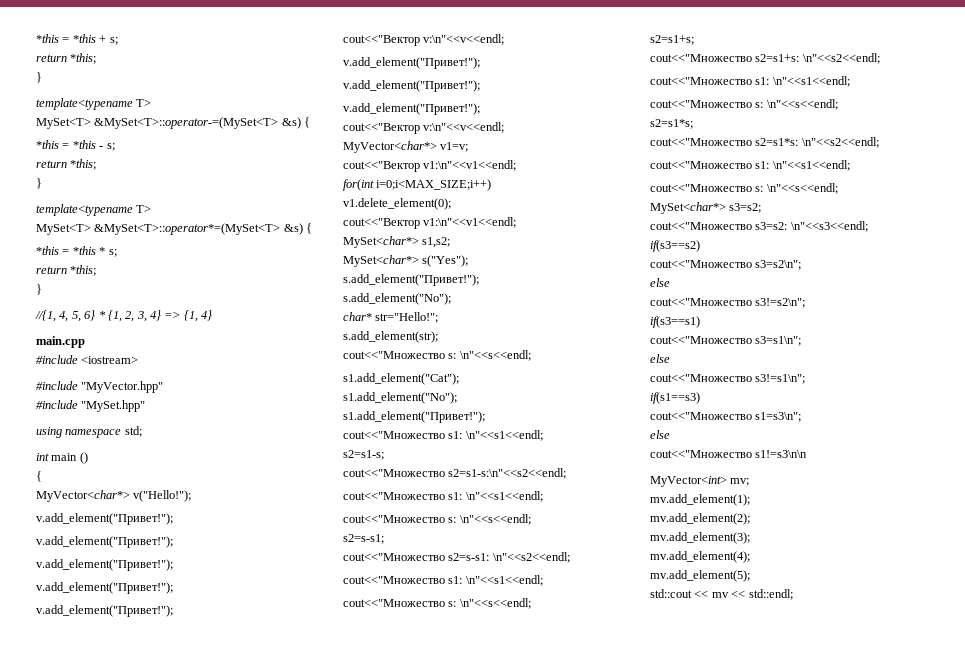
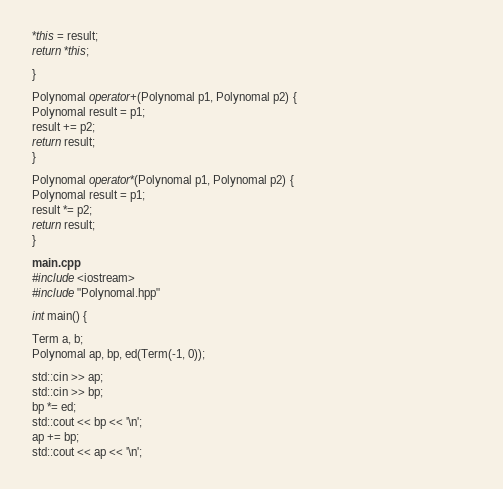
[36,34,118,45] [36,53,97,64] [36,72,42,83] [36,98,152,110] [36,117,311,129] [36,140,115,151] [36,159,97,170] [36,178,42,189] [36,204,152,216] [36,223,313,235] [36,246,117,257] [36,265,97,276] [36,284,42,295] [35,310,213,322] [36,336,85,348] [36,355,139,364] [36,381,164,393] [36,400,146,412] [36,426,142,438] *this = *this + s; // return *this; // } // template<typename T> // MySet<T> &MySet<T>::operator-=(MySet<T> &s) { // *this = *this - s; // return *this; // } // template<typename T> // MySet<T> &MySet<T>::operator*=(MySet<T> &s) { // *this = *this * s; // return *this; // } // //{1, 4, 5, 6} * {1, 2, 3, 4} => {1, 4} // main.cpp // #include <iostream> // #include "MyVector.hpp" // #include "MySet.hpp" // using namespace std; -> [32,31,99,42] [32,46,90,57] [32,69,36,81] [32,92,297,104] [32,107,146,119] [32,122,96,134] [32,137,96,148] [32,152,36,164] [32,175,294,187] [32,190,146,202] [32,205,93,217] [32,220,96,231] [32,235,36,247] [32,258,81,270] [32,273,136,282] [32,288,161,300] *this = result; // return *this; // } // Polynomal operator+(Polynomal p1, Polynomal p2) { // Polynomal result = p1; // result += p2; // return result; // } // Polynomal operator*(Polynomal p1, Polynomal p2) { // Polynomal result = p1; // result *= p2; // return result; // } // main.cpp // #include <iostream> // #include "Polynomal.hpp"
[51,452,88,464] [36,471,42,482] [36,490,192,502] [36,513,173,525] [36,536,173,548] [36,559,173,571] [36,582,173,594] [36,605,173,617] [343,34,505,46] [343,57,480,69] [343,80,480,92] [343,103,480,115] [343,122,505,134] [343,141,469,153] [343,160,517,172] [343,179,492,191] [343,198,451,210] [343,217,517,229] [343,236,451,248] [343,255,469,267] [343,274,479,286] [343,293,451,305] [343,312,439,323] [343,331,438,343] [343,350,531,361] [343,373,459,385] [343,392,457,404] [343,411,485,423] [343,430,543,441] [343,450,384,460] [343,468,567,479] [343,491,543,502] [343,514,531,525] [343,534,384,544] [343,552,570,563] [343,575,543,586] [343,598,531,609] [650,35,694,45] [650,53,880,64] [650,76,850,87] [650,99,838,110] [650,119,693,129] [650,137,879,148] [650,160,850,171] [650,183,838,194] [650,202,762,214] [650,221,868,232] [650,240,700,252] [650,260,802,270] [650,278,670,287] [650,298,806,308] [650,316,700,328] [650,336,802,346] [650,354,670,363] [650,374,806,384] [650,392,700,404] [650,412,802,422] [650,430,670,439] [650,450,808,458] [650,476,750,487] [650,494,750,506] [650,513,750,525] [650,532,750,544] [650,551,750,563] [650,570,750,582] [650,589,793,600] main () // { // MyVector<char*> v("Hello!"); // v.add_element("Привет!"); // v.add_element("Привет!"); // v.add_element("Привет!"); // v.add_element("Привет!"); // v.add_element("Привет!"); // cout<<"Вектор v:\n"<<v<<endl; // v.add_element("Привет!"); // v.add_element("Привет!"); // v.add_element("Привет!"); // cout<<"Вектор v:\n"<<v<<endl; // MyVector<char*> v1=v; // cout<<"Вектор v1:\n"<<v1<<endl; // for(int i=0;i<MAX_SIZE;i++) // v1.delete_element(0); // cout<<"Вектор v1:\n"<<v1<<endl; // MySet<char*> s1,s2; // MySet<char*> s("Yes"); // s.add_element("Привет!"); // s.add_element("No"); // char* str="Hello!"; // s.add_element(str); // cout<<"Множество s: \n"<<s<<endl; // s1.add_element("Cat"); // s1.add_element("No"); // s1.add_element("Привет!"); // cout<<"Множество s1: \n"<<s1<<endl; // s2=s1-s; // cout<<"Множество s2=s1-s:\n"<<s2<<endl; // cout<<"Множество s1: \n"<<s1<<endl; // cout<<"Множество s: \n"<<s<<endl; // s2=s-s1; // cout<<"Множество s2=s-s1: \n"<<s2<<endl; // cout<<"Множество s1: \n"<<s1<<endl; // cout<<"Множество s: \n"<<s<<endl; // s2=s1+s; // cout<<"Множество s2=s1+s: \n"<<s2<<endl; // cout<<"Множество s1: \n"<<s1<<endl; // cout<<"Множество s: \n"<<s<<endl; // s2=s1*s; // cout<<"Множество s2=s1*s: \n"<<s2<<endl; // cout<<"Множество s1: \n"<<s1<<endl; // cout<<"Множество s: \n"<<s<<endl; // MySet<char*> s3=s2; // cout<<"Множество s3=s2: \n"<<s3<<endl; // if(s3==s2) // cout<<"Множество s3=s2\n"; // else // cout<<"Множество s3!=s2\n"; // if(s3==s1) // cout<<"Множество s3=s1\n"; // else // cout<<"Множество s3!=s1\n"; // if(s1==s3) // cout<<"Множество s1=s3\n"; // else // cout<<"Множество s1!=s3\n\n // MyVector<int> mv; // mv.add_element(1); // mv.add_element(2); // mv.add_element(3); // mv.add_element(4); // mv.add_element(5); // std::cout << mv << std::endl; -> [47,311,88,323] [32,334,84,345] [32,349,206,361] [32,372,104,384] [32,387,104,399] [32,402,77,414] [32,417,143,429] [32,432,80,444] [32,447,143,459] main() { // Term a, b; // Polynomal ap, bp, ed(Term(-1, 0)); // std::cin >> ap; // std::cin >> bp; // bp *= ed; // std::cout << bp << '\n'; // ap += bp; // std::cout << ap << '\n';

